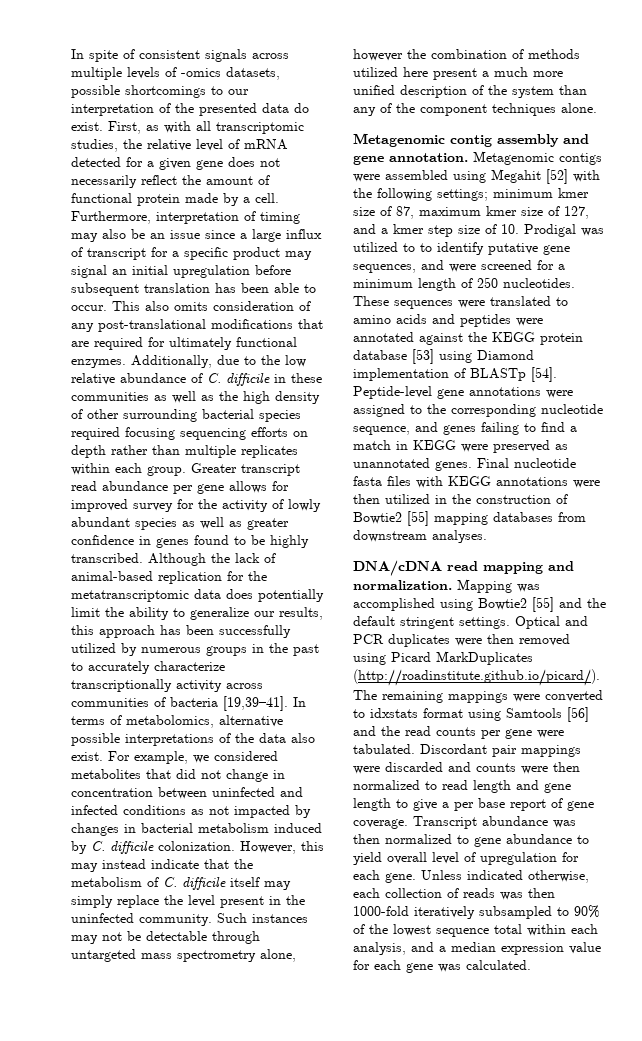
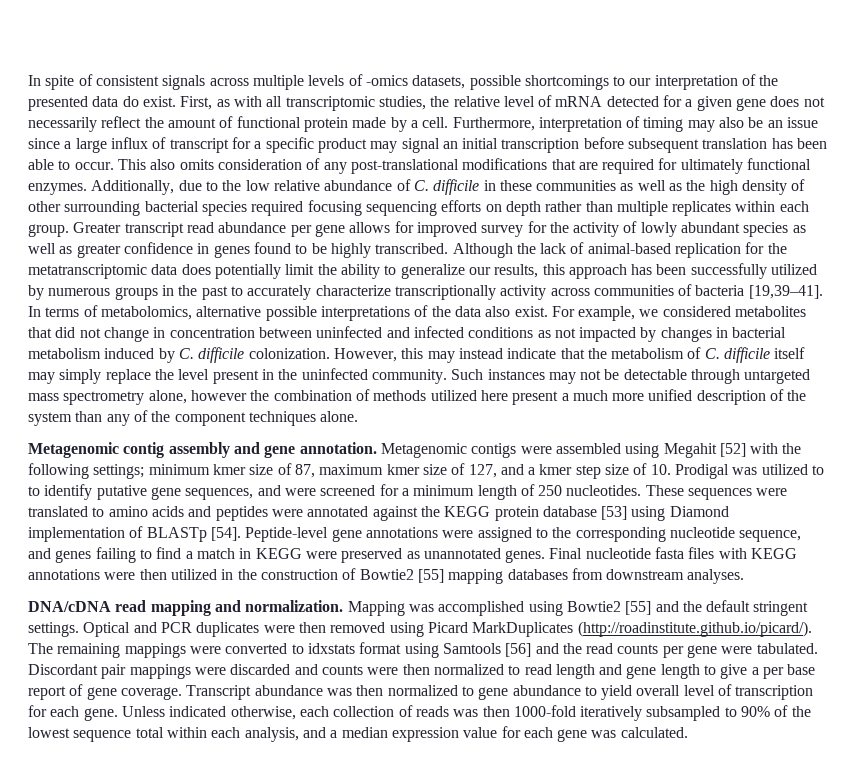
[173,265,250,278] upregulation -> [501,138,580,153] transcription
[480,852,557,865] upregulation -> [735,685,814,700] transcription

